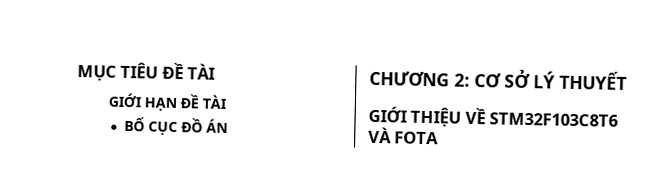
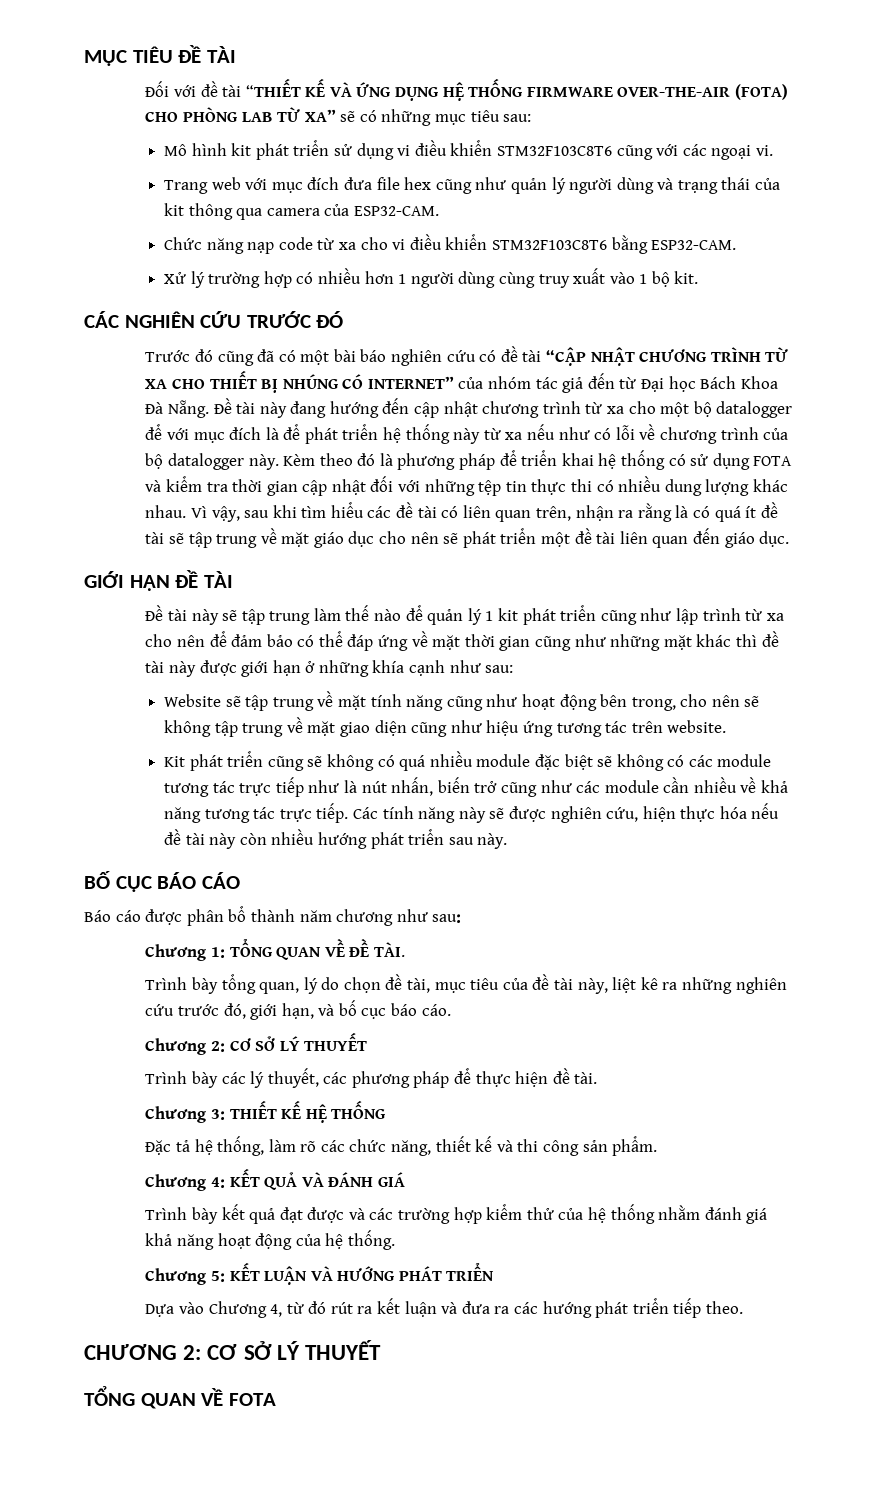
[108,92,228,112] [123,116,228,136] GIỚI HẠN ĐỀ TÀI // BỐ CỤC ĐỒ ÁN -> [145,79,788,101] [145,107,532,126] [164,140,773,160] [164,177,781,194] [164,203,439,220] [164,234,737,254] [164,268,699,288] [84,311,344,328] [145,346,789,366] [145,371,778,393] [145,398,793,418] [145,424,789,444] [145,450,793,470] [145,476,788,496] [145,502,778,522] [145,528,790,548] [84,570,233,591] [145,605,784,625] [145,631,779,651] [145,660,514,677] [164,691,760,711] [164,717,727,737] [164,751,772,771] [164,777,789,797] [164,803,780,823] [164,829,508,849] [84,871,240,892] [84,906,462,926] [145,939,405,961] [145,974,787,994] [145,1000,451,1020] [145,1033,368,1055] [145,1068,598,1088] [145,1101,386,1123] [145,1136,658,1156] [145,1169,405,1191] [145,1204,768,1224] [145,1230,395,1250] [145,1263,495,1285] [145,1298,743,1318] Đối với đề tài “THIẾT KẾ VÀ ỨNG DỤNG HỆ THỐNG FIRMWARE OVER-THE-AIR (FOTA) CHO PHÒNG LAB TỪ XA” sẽ có những mục tiêu sau: // Mô hình kit phát triển sử dụng vi điều khiển STM32F103C8T6 cũng với các ngoại vi. // Trang web với mục đích đưa file hex cũng như quản lý người dùng và trạng thái của kit thông qua camera của ESP32-CAM. // Chức năng nạp code từ xa cho vi điều khiển STM32F103C8T6 bằng ESP32-CAM. // Xử lý trường hợp có nhiều hơn 1 người dùng cùng truy xuất vào 1 bộ kit. // CÁC NGHIÊN CỨU TRƯỚC ĐÓ // Trước đó cũng đã có một bài báo nghiên cứu có đề tài “CẬP NHẬT CHƯƠNG TRÌNH TỪ XA CHO THIẾT BỊ NHÚNG CÓ INTERNET” của nhóm tác giả đến từ Đại học Bách Khoa Đà Nẵng. Đề tài này đang hướng đến cập nhật chương trình từ xa cho một bộ datalogger để với mục đích là để phát triển hệ thống này từ xa nếu như có lỗi về chương trình của bộ datalogger này. Kèm theo đó là phương pháp để triển khai hệ thống có sử dụng FOTA và kiểm tra thời gian cập nhật đối với những tệp tin thực thi có nhiều dung lượng khác nhau. Vì vậy, sau khi tìm hiểu các đề tài có liên quan trên, nhận ra rằng là có quá ít đề tài sẽ tập trung về mặt giáo dục cho nên sẽ phát triển một đề tài liên quan đến giáo dục. // GIỚI HẠN ĐỀ TÀI // Đề tài này sẽ tập trung làm thế nào để quản lý 1 kit phát triển cũng như lập trình từ xa cho nên để đảm bảo có thể đáp ứng về mặt thời gian cũng như những mặt khác thì đề tài này được giới hạn ở những khía cạnh như sau: // Website sẽ tập trung về mặt tính năng cũng như hoạt động bên trong, cho nên sẽ không tập trung về mặt giao diện cũng như hiệu ứng tương tác trên website. // Kit phát triển cũng sẽ không có quá nhiều module đặc biệt sẽ không có các module tương tác trực tiếp như là nút nhấn, biến trở cũng như các module cần nhiều về khả năng tương tác trực tiếp. Các tính năng này sẽ được nghiên cứu, hiện thực hóa nếu đề tài này còn nhiều hướng phát triển sau này. // BỐ CỤC BÁO CÁO // Báo cáo được phân bổ thành năm chương như sau: // Chương 1: TỔNG QUAN VỀ ĐỀ TÀI. // Trình bày tổng quan, lý do chọn đề tài, mục tiêu của đề tài này, liệt kê ra những nghiên cứu trước đó, giới hạn, và bố cục báo cáo. // Chương 2: CƠ SỞ LÝ THUYẾT // Trình bày các lý thuyết, các phương pháp để thực hiện đề tài. // Chương 3: THIẾT KẾ HỆ THỐNG // Đặc tả hệ thống, làm rõ các chức năng, thiết kế và thi công sản phẩm. // Chương 4: KẾT QUẢ VÀ ĐÁNH GIÁ // Trình bày kết quả đạt được và các trường hợp kiểm thử của hệ thống nhằm đánh giá khả năng hoạt động của hệ thống. // Chương 5: KẾT LUẬN VÀ HƯỚNG PHÁT TRIỂN // Dựa vào Chương 4, từ đó rút ra kết luận và đưa ra các hướng phát triển tiếp theo.
[368,105,619,127] [368,126,392,144] GIỚI THIỆU VỀ STM32F103C8T6 VÀ -> [84,1386,224,1409] TỔNG QUAN VỀ

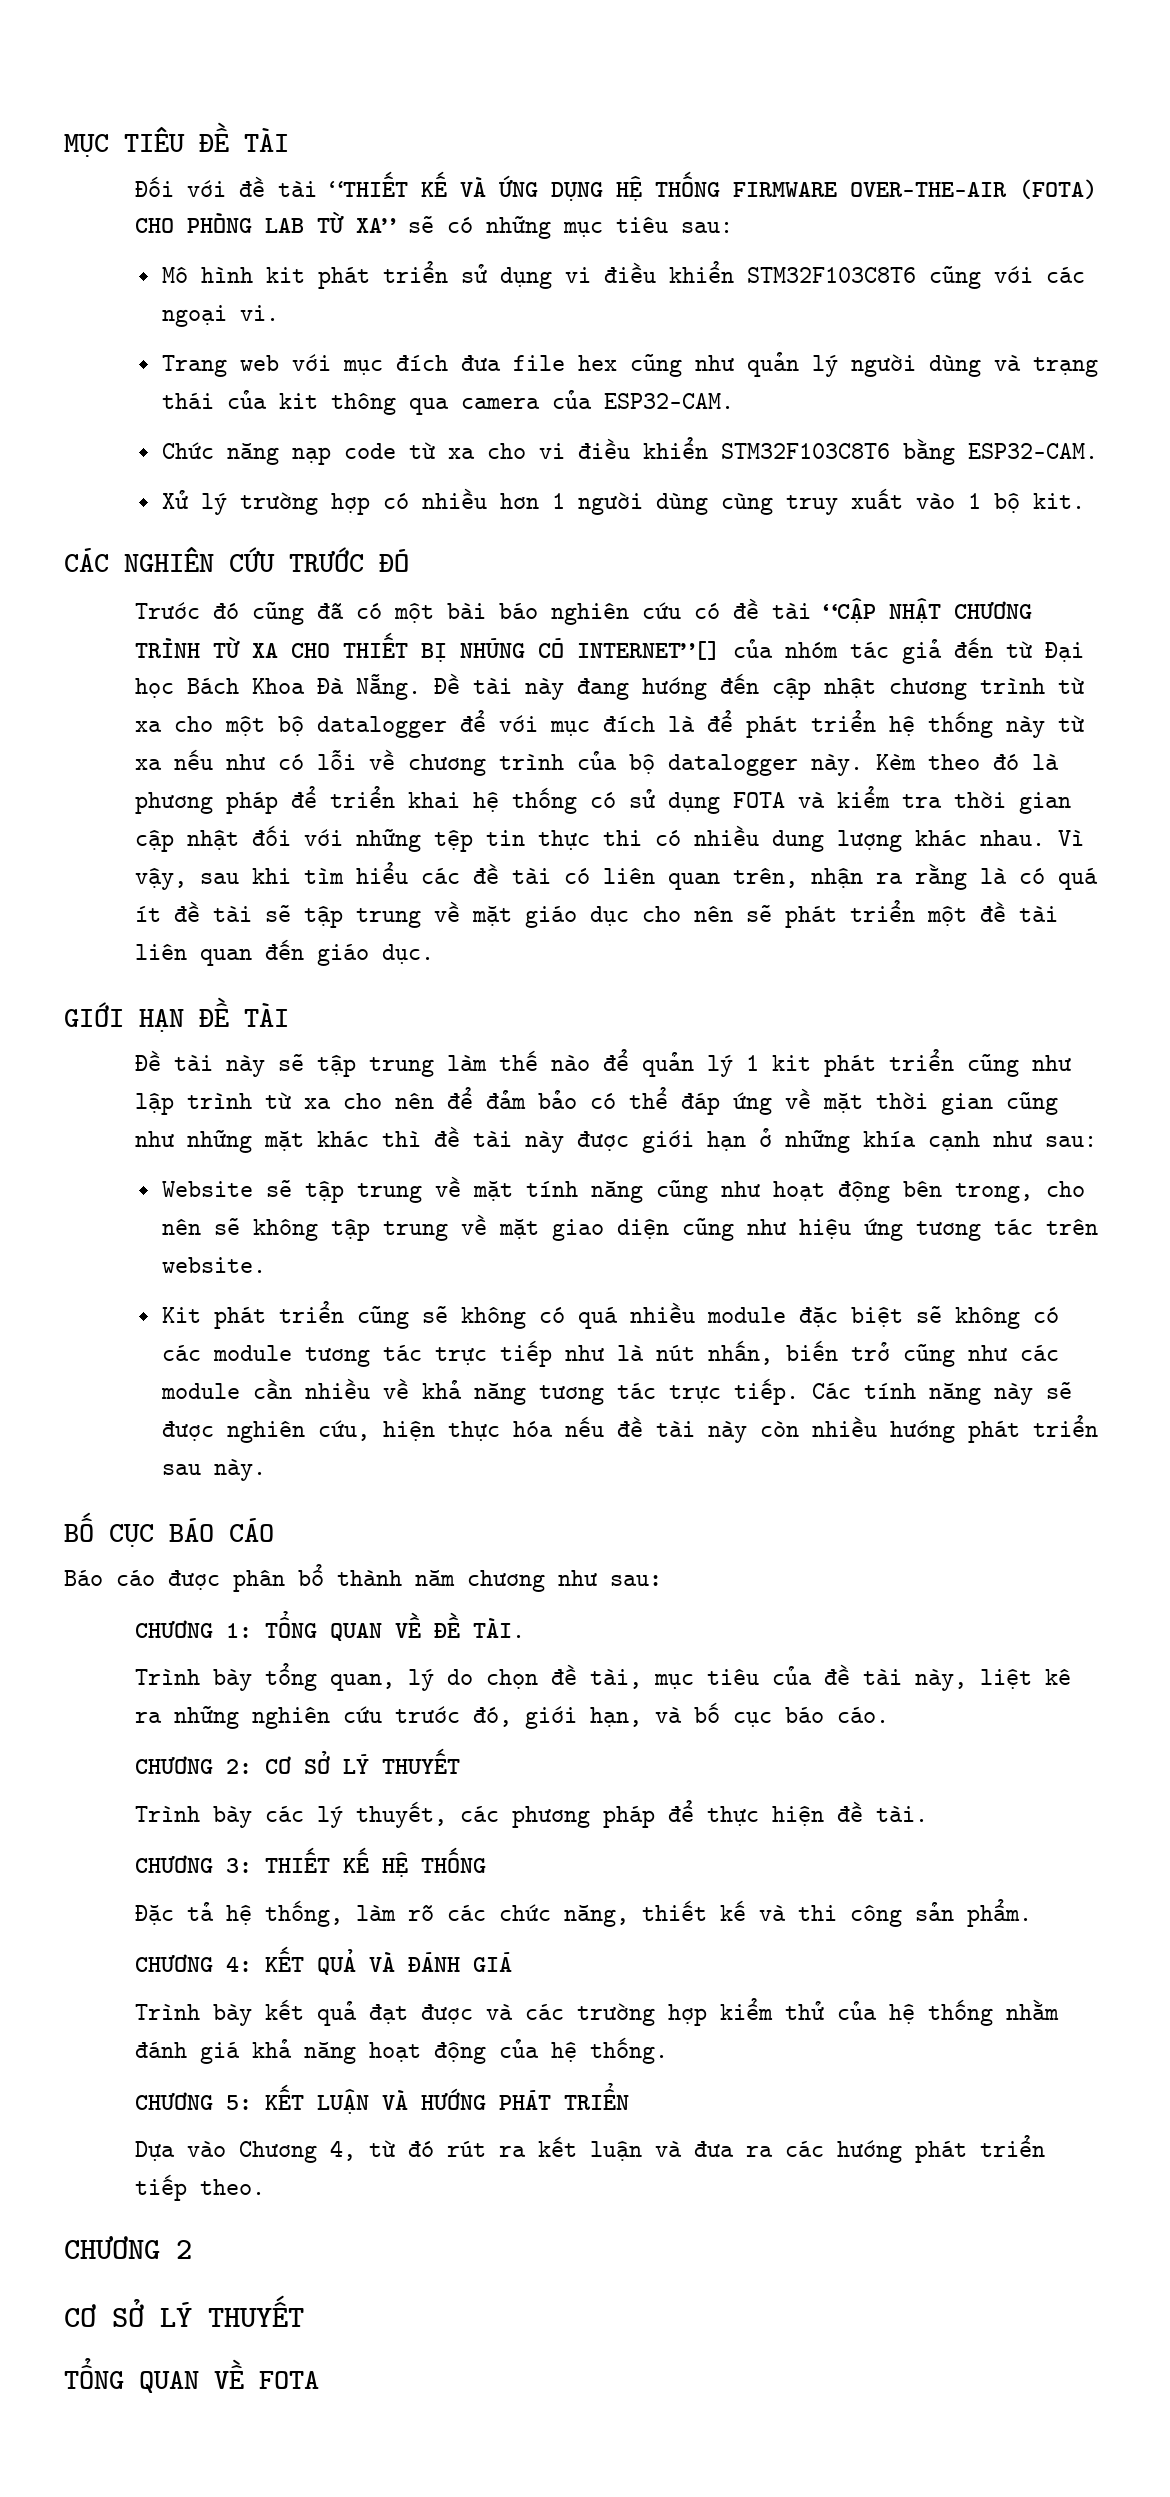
[367,376,454,389] INTERNET” -> [576,641,720,660] INTERNET”[]
[145,944,207,961] Chương -> [134,1620,213,1638] CHƯƠNG
[145,1038,207,1055] Chương -> [134,1756,213,1774] CHƯƠNG
[145,1106,207,1123] Chương -> [134,1855,213,1873] CHƯƠNG
[145,1174,207,1191] Chương -> [134,1954,213,1972] CHƯƠNG
[145,1268,207,1285] Chương -> [134,2092,213,2110] CHƯƠNG
[183,1345,202,1360] 2: -> [176,2240,192,2259] 2 //

